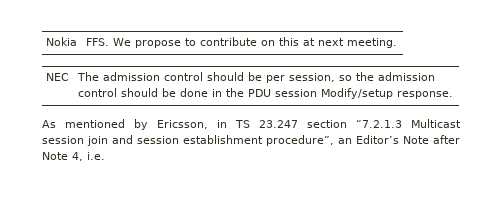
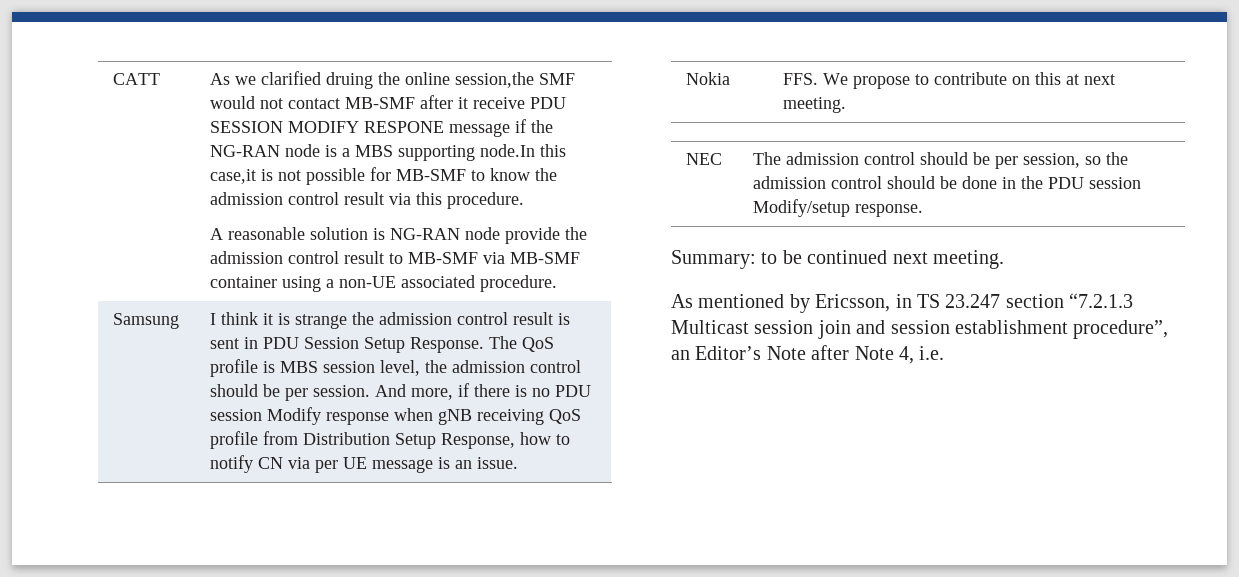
(46, 41) none -> [113,73,161,85] [210,71,576,89] [210,95,567,109] [210,119,554,137] [210,144,567,161] [210,167,558,185] [210,192,525,209] [210,227,588,244] [210,251,581,264] [210,275,558,292] [113,313,180,329] [210,312,571,329] [210,336,555,353] [210,359,582,377] [210,383,592,401] [210,407,582,425] [210,431,571,449] [210,455,519,473] CATT | As we clarified druing the online session,the SMF would not contact MB-SMF after it receive PDU SESSION MODIFY RESPONE message if the NG-RAN node is a MBS supporting node.In this case,it is not possible for MB-SMF to know the admission control result via this procedure. // A reasonable solution is NG-RAN node provide the admission control result to MB-SMF via MB-SMF container using a non-UE associated procedure. // Samsung | I think it is strange the admission control result is sent in PDU Session Setup Response. The QoS profile is MBS session level, the admission control should be per session. And more, if there is no PDU session Modify response when gNB receiving QoS profile from Distribution Setup Response, how to notify CN via per UE message is an issue. //
(454, 95) none -> [671,250,1004,269] // Summary: to be continued next meeting.

